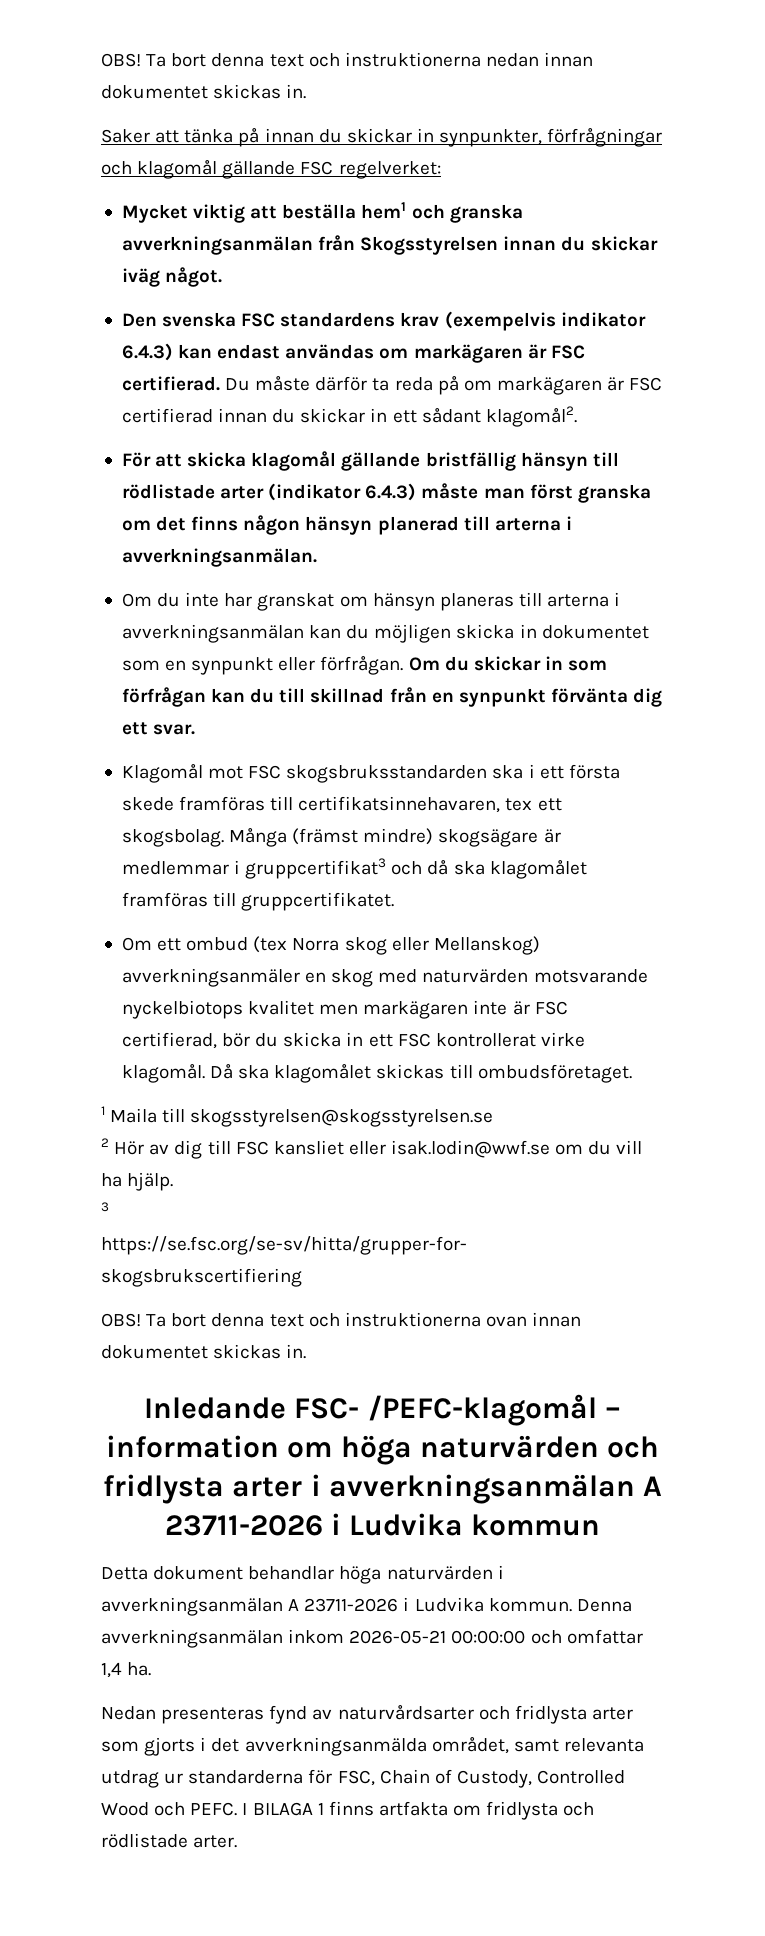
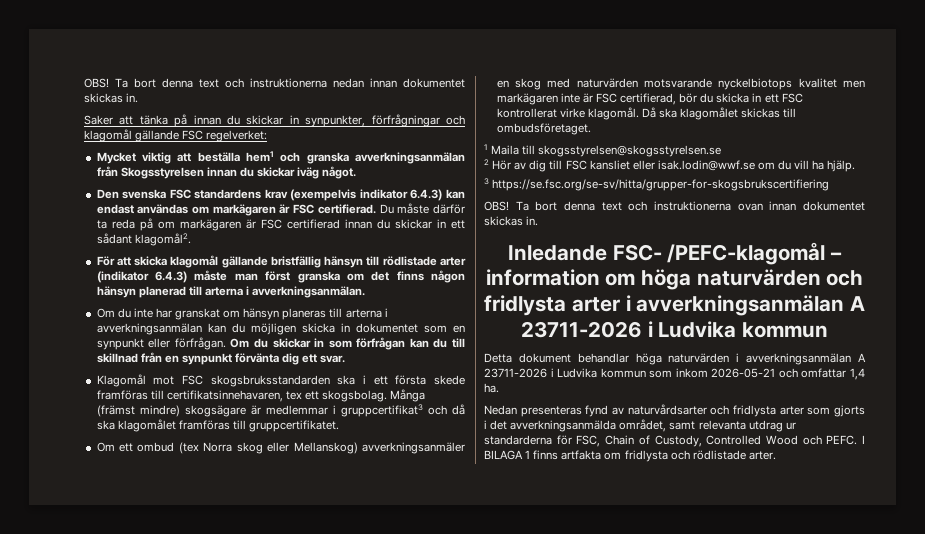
[488,1598,632,1612] [101,1629,283,1648] kommun. Denna avverkningsanmälan -> [600,368,673,378] kommun som
[451,1630,526,1644] 00:00:00 -> (776, 373) none

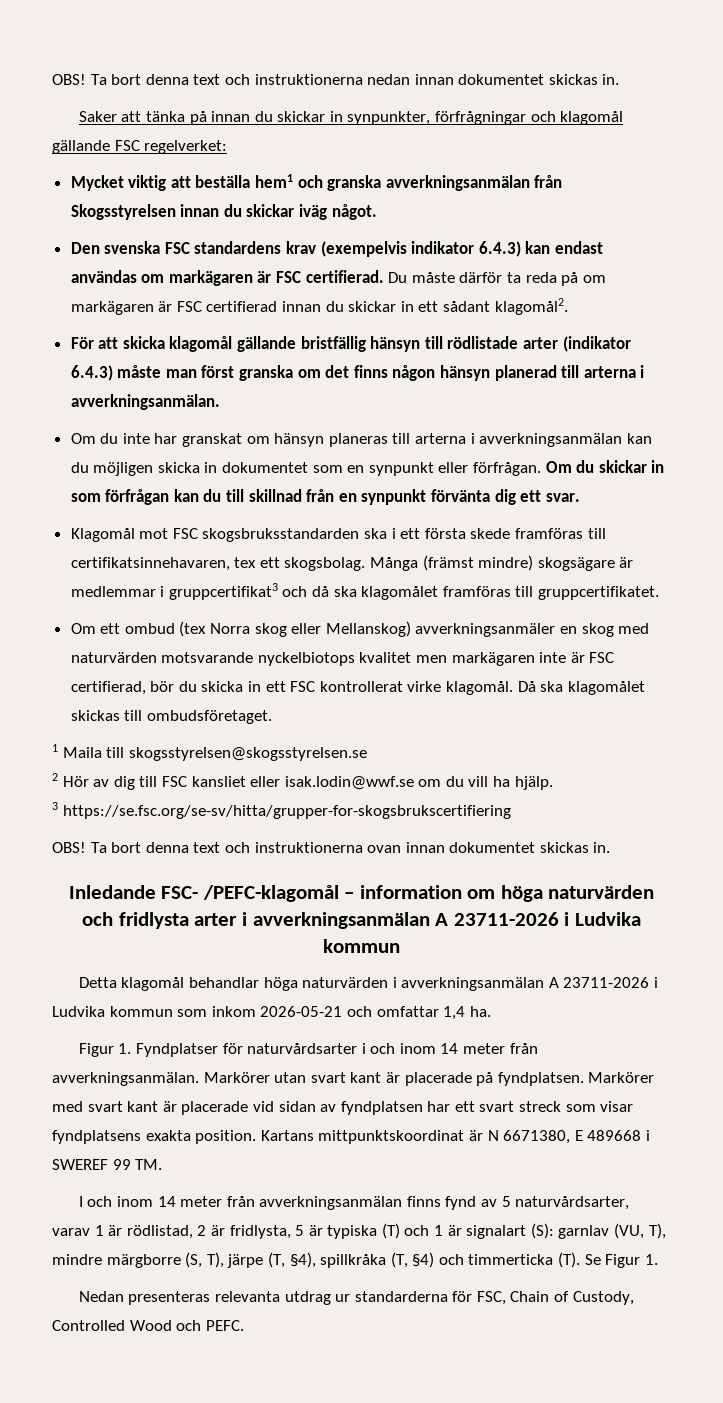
[518,353,571,363] dokument -> [121,977,185,991] klagomål
[484,404,865,417] [484,419,696,432] Nedan presenteras fynd av naturvårdsarter och fridlysta arter som gjorts i det avverkningsanmälda området, samt -> [78,1043,538,1057] [52,1072,655,1086] [52,1101,634,1115] [52,1130,650,1144] [52,1159,163,1170] [78,1196,630,1210] [52,1223,666,1239] [52,1252,658,1268] [78,1291,211,1305] Figur 1. Fyndplatser för naturvårdsarter i och inom 14 meter från avverkningsanmälan. Markörer utan svart kant är placerade på fyndplatsen. Markörer med svart kant är placerade vid sidan av fyndplatsen har ett svart streck som visar fyndplatsens exakta position. Kartans mittpunktskoordinat är N 6671380, E 489668 i SWEREF 99 TM. // I och inom 14 meter från avverkningsanmälan finns fynd av 5 naturvårdsarter, varav 1 är rödlistad, 2 är fridlysta, 5 är typiska (T) och 1 är signalart (S): garnlav (VU, T), mindre märgborre (S, T), järpe (T, §4), spillkråka (T, §4) och timmerticka (T). Se Figur 1. // Nedan presenteras
[862,435,865,444] [484,450,776,462] I BILAGA 1 finns artfakta om fridlysta och rödlistade arter. -> (244, 1325) none

